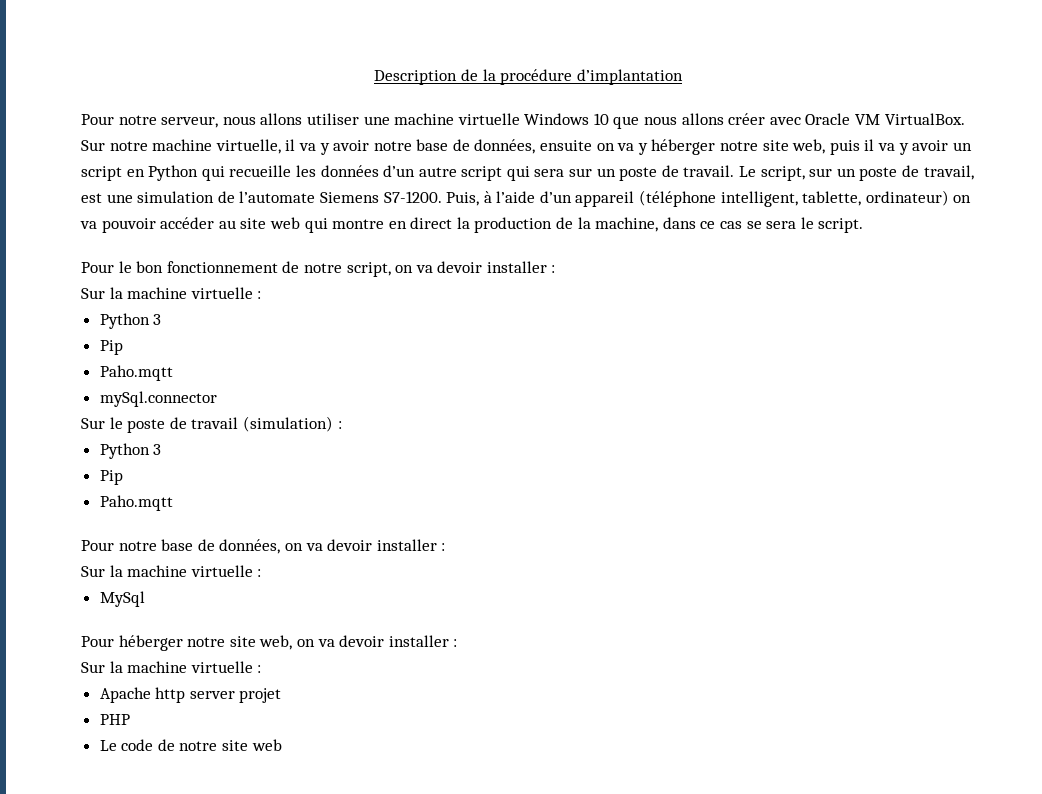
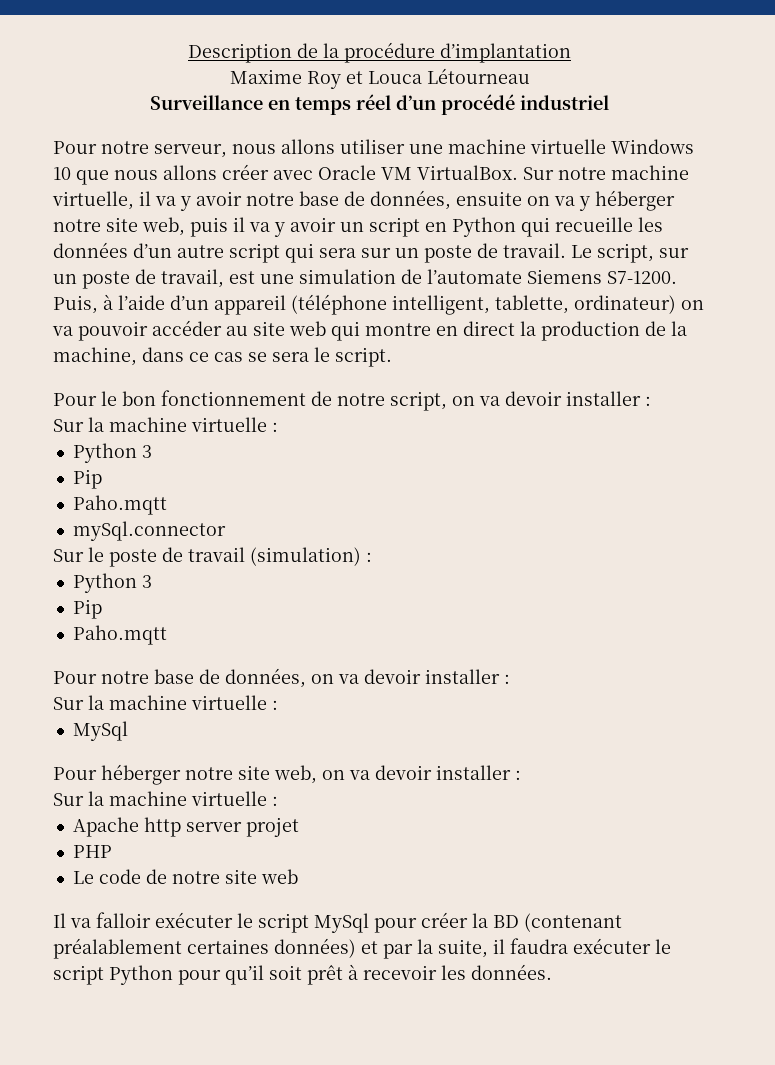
(683, 77) none -> [229,68,530,89] [150,94,609,115] // Maxime Roy et Louca Létourneau // Surveillance en temps réel d’un procédé industriel
(282, 745) none -> [53,912,622,933] [53,938,671,959] [53,964,552,985] // Il va falloir exécuter le script MySql pour créer la BD (contenant préalablement certaines données) et par la suite, il faudra exécuter le script Python pour qu’il soit prêt à recevoir les données.

